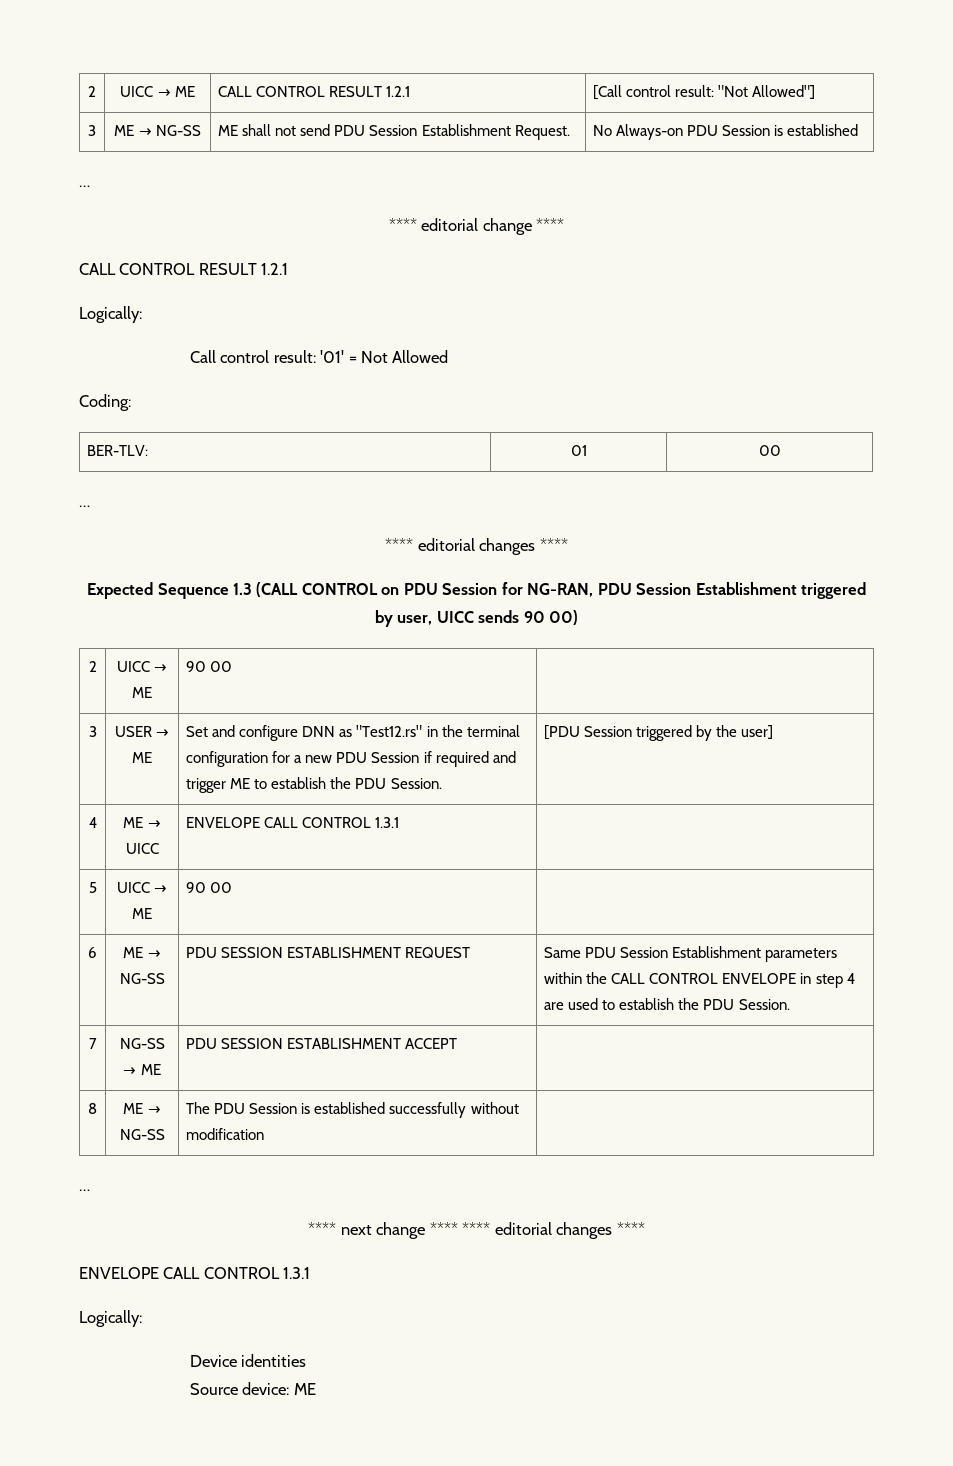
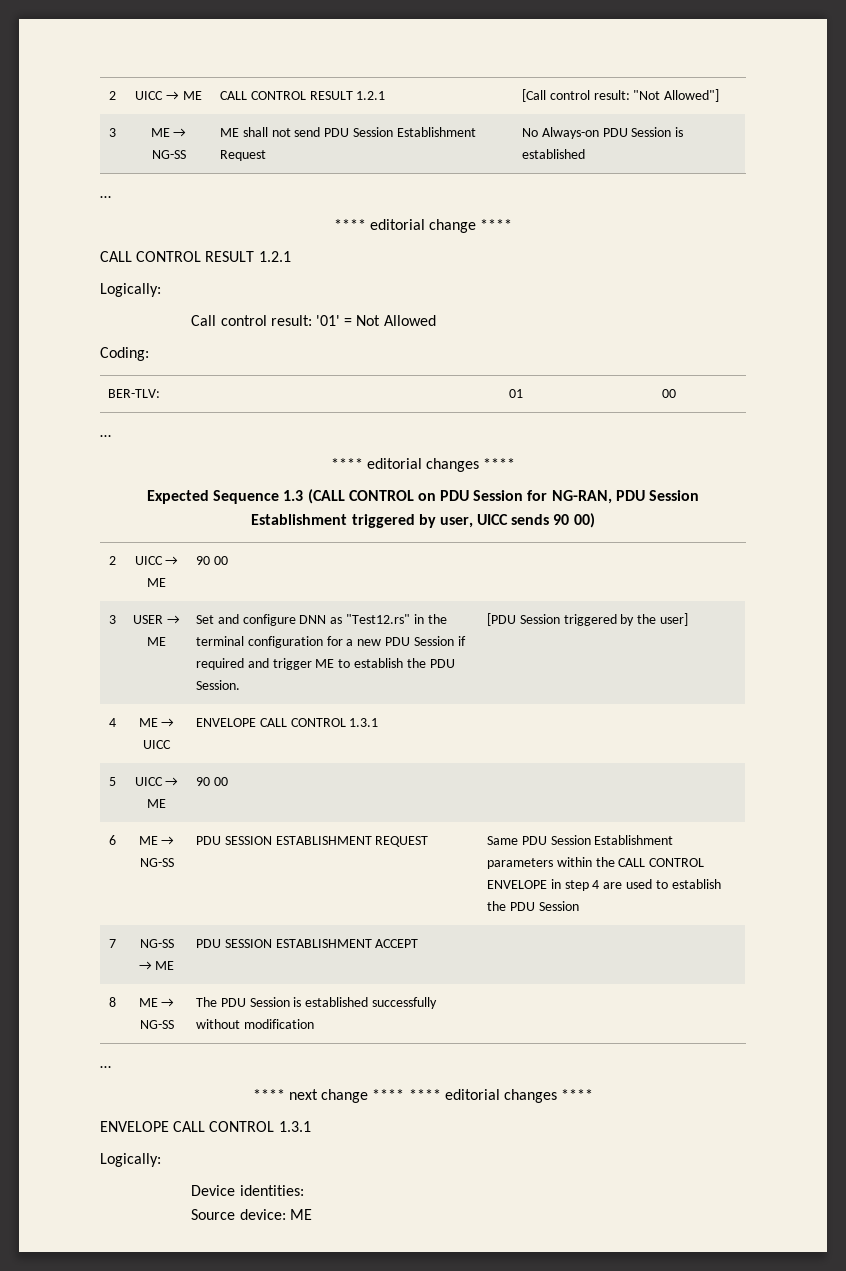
[514,125,570,140] Request. -> [220,150,267,161] Request
[738,999,790,1010] Session. -> [538,901,579,911] Session
[241,1354,307,1367] identities -> [239,1185,304,1196] identities:

